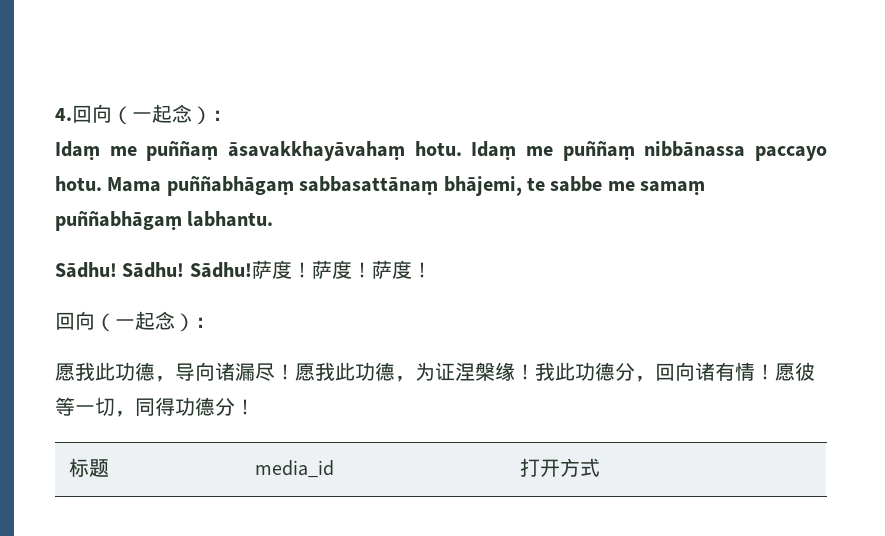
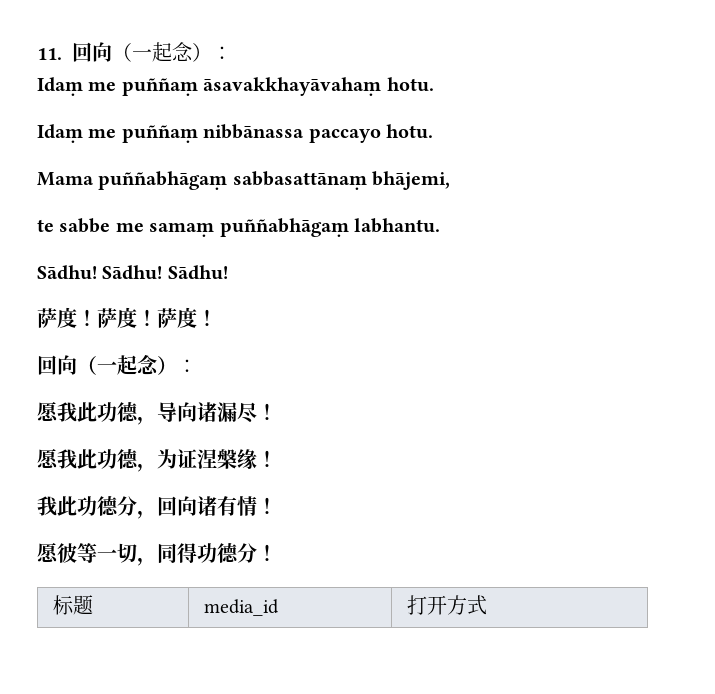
[55,108,72,121] 4. -> [37,48,62,60] 11.
(462, 148) none -> (434, 84) //
(102, 183) none -> (433, 131) //
(522, 186) none -> (451, 180) //
(252, 270) none -> (228, 272) //
(295, 372) none -> (277, 412) //
(535, 372) none -> (277, 459) //
(775, 372) none -> (277, 506) //

